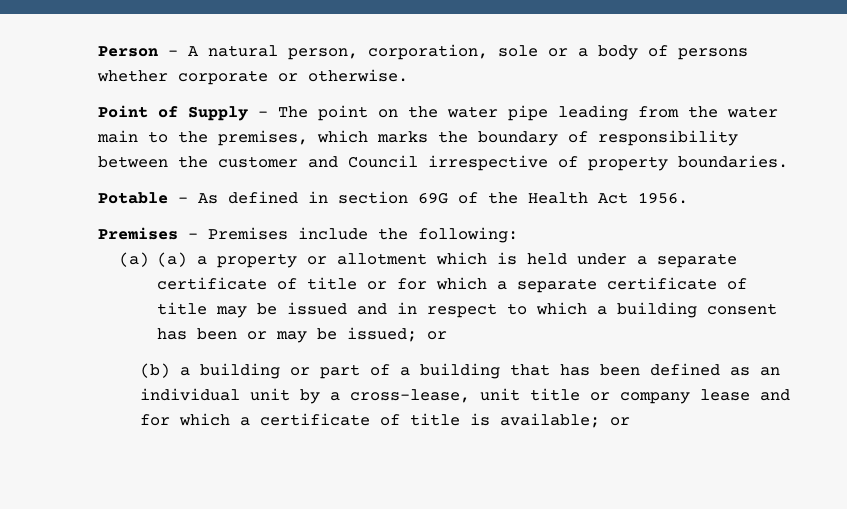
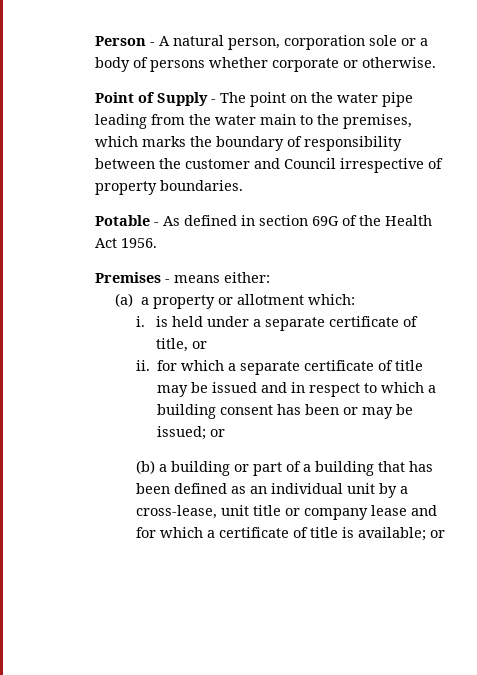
[367,44,488,60] corporation, -> [283,35,365,50] corporation
[207,227,518,243] [118,252,188,267] Premises include the following: // (a) (a) -> [173,272,270,283] [115,293,134,307] means either: // (a)
[436,252,488,265] which -> [307,294,355,305] [135,316,145,327] which: // i.
[307,277,388,290] title or -> [156,338,208,352] [135,360,150,371] title, or // ii.

